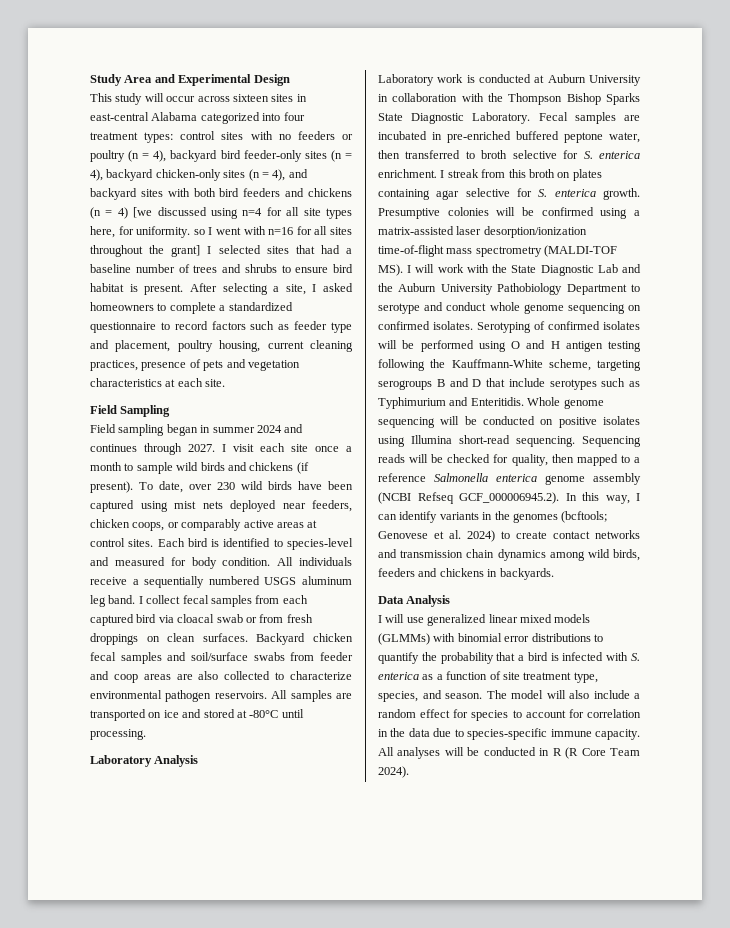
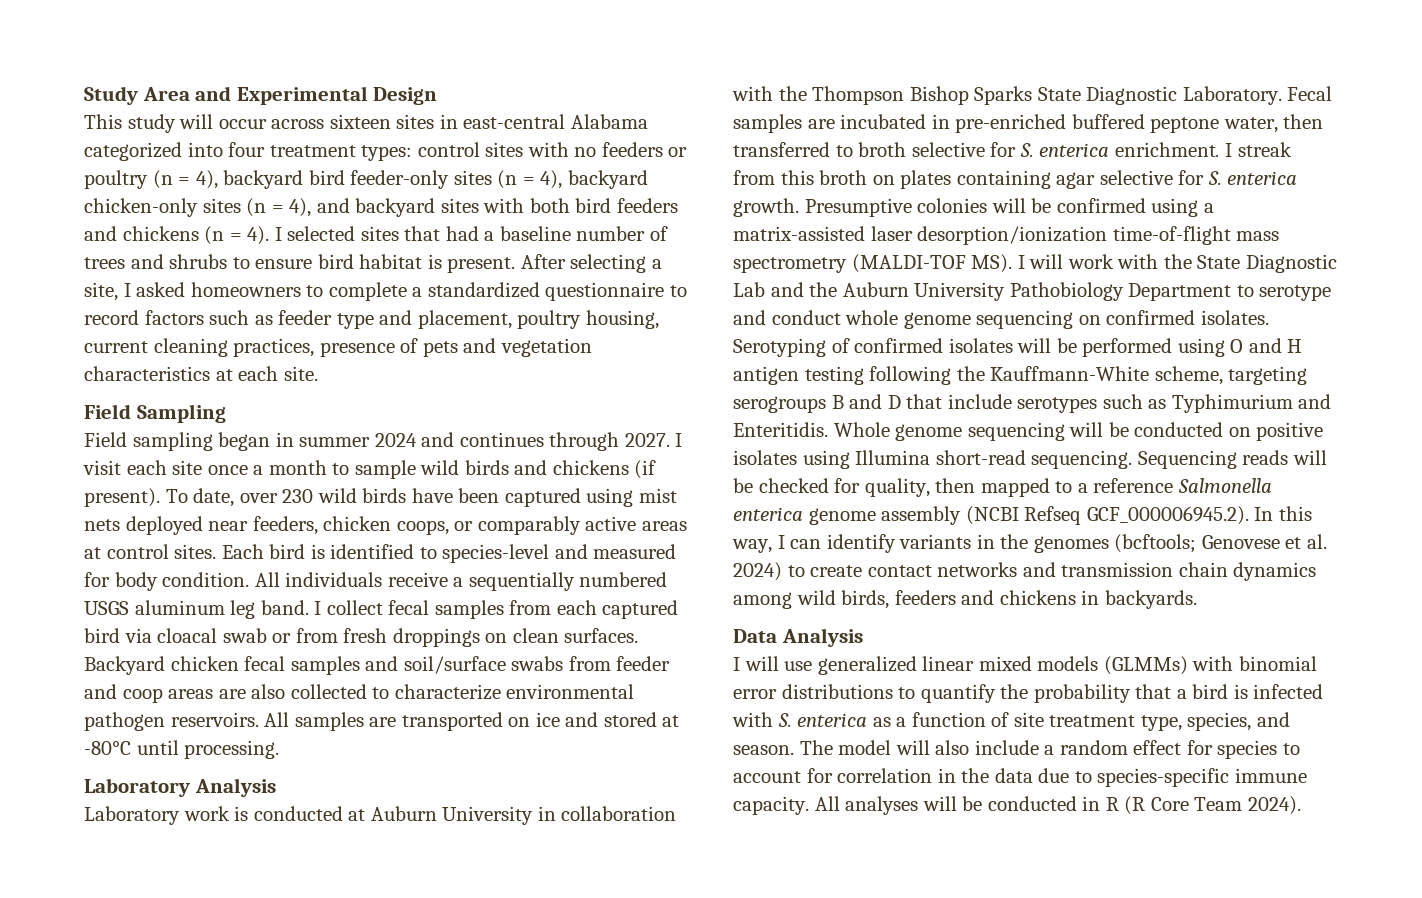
[117,207,352,219] [90,226,352,238] [90,245,201,257] 4) [we discussed using n=4 for all site types here, for uniformity. so I went with n=16 for all sites throughout the grant] -> [247,226,270,245] 4).

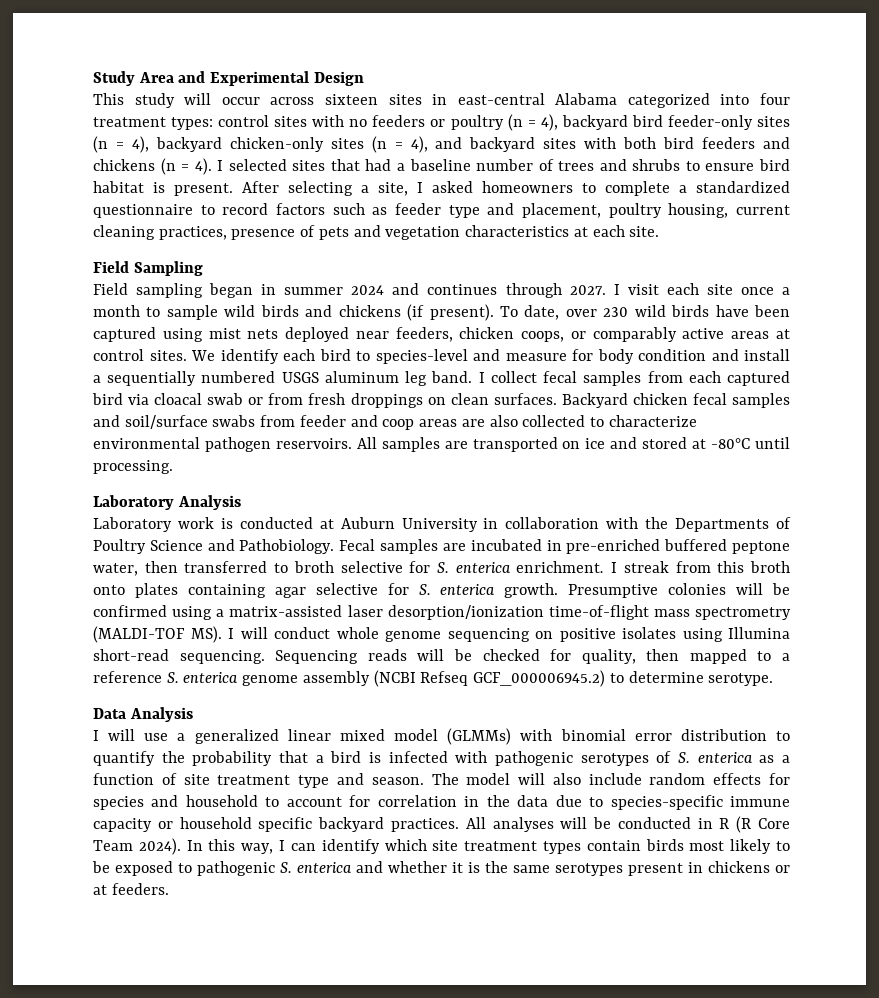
[221,544,415,559] Each bird is identified -> [191,349,351,364] We identify each bird
[593,544,677,559] measured -> [505,353,567,361] measure
[162,572,448,587] condition. All individuals receive -> [638,349,790,361] condition and install
[812,86,1282,105] Thompson Bishop Sparks State Diagnostic Laboratory. -> [675,517,791,532] [93,539,335,554] Departments of Poultry Science and Pathobiology.
[872,175,895,185] on -> [93,585,125,595] onto
[1067,254,1337,273] [733,282,1332,301] [733,310,766,325] work with the State Diagnostic Lab and the Auburn University Pathobiology Department to serotype and -> (268, 633) none
[1106,310,1269,325] [733,338,1303,357] [733,366,1308,385] [733,394,1332,413] [733,422,1251,441] confirmed isolates. Serotyping of confirmed isolates will be performed using O and H antigen testing following the Kauffmann-White scheme, targeting serogroups B and D that include serotypes such as Typhimurium and Enteritidis. Whole genome sequencing will be conducted on -> (553, 635) none
[1177,478,1272,493] Salmonella -> [166,672,179,683] S.
[1086,506,1312,525] [732,534,1327,553] [733,562,1317,581] [733,590,1197,609] GCF_000006945.2). In this way, I can identify variants in the genomes (bcftools; Genovese et al. 2024) to create contact networks and transmission chain dynamics among wild birds, feeders and chickens in backyards. -> [473,670,774,687] GCF_000006945.2) to determine serotype.
(813, 666) none -> [177,733,186,741] a
[1037,656,1099,671] models -> [394,729,439,741] model
[781,684,893,699] distributions -> [680,729,767,741] distribution
(773, 719) none -> [495,751,672,766] pathogenic serotypes of
[1140,712,1252,731] type, species, -> [298,775,330,788] type
[1044,740,1278,759] a random effect for species -> [649,773,791,785] [93,795,258,810] random effects for species and household
[733,796,809,815] capacity. -> [93,817,459,832] capacity or household specific backyard practices.
(1301, 805) none -> [186,839,790,854] [92,861,790,876] [93,883,169,895] In this way, I can identify which site treatment types contain birds most likely to be exposed to pathogenic S. enterica and whether it is the same serotypes present in chickens or at feeders.

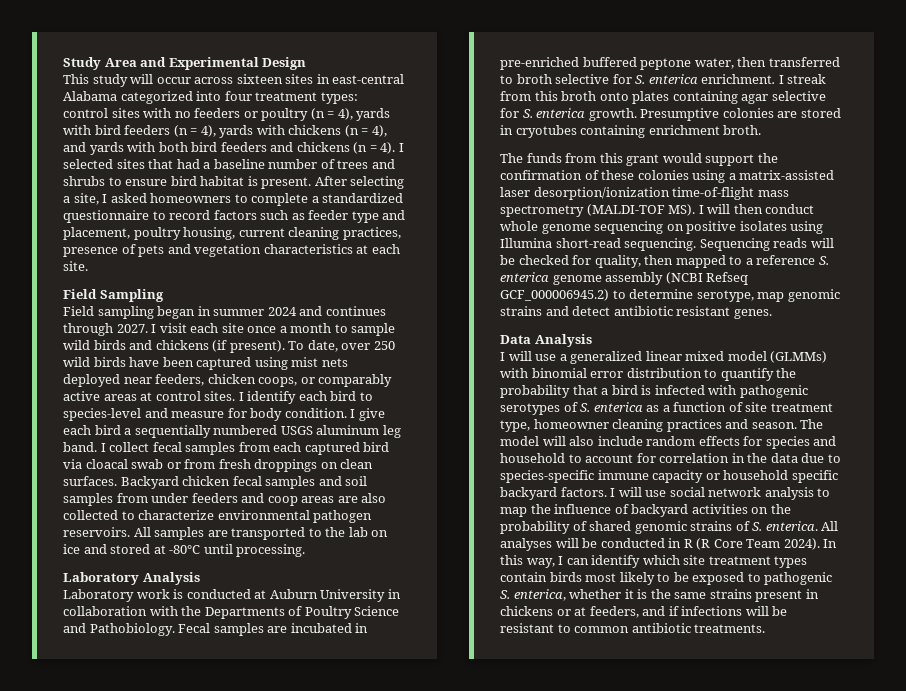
[561,115,791,130] [93,136,364,153] backyard bird feeder-only sites (n = 4), backyard chicken-only sites -> [356,108,391,121] [63,125,342,138] yards with bird feeders (n = 4), yards with chickens
[469,137,577,152] backyard sites -> [89,142,124,155] yards
[603,307,629,317] 230 -> [373,341,395,350] 250
[191,350,215,361] We -> [238,392,244,401] I
[638,349,790,361] condition and install -> [284,408,385,421] [63,425,121,435] condition. I give each bird
[124,415,346,429] soil/surface swabs from feeder -> [345,476,368,486] [63,493,238,506] soil samples from under feeders
(558, 444) none -> [308,527,368,537] to the lab
[736,583,790,595] [93,605,167,617] will be confirmed -> [777,108,841,118] [500,125,762,138] [500,153,778,166] [500,170,689,180] are stored in cryotubes containing enrichment broth. // The funds from this grant would support the confirmation of these colonies
(268, 633) none -> [733,204,763,214] then
[708,673,774,686] serotype. -> [696,289,840,302] [500,306,772,319] serotype, map genomic strains and detect antibiotic resistant genes.
[298,775,330,788] type -> [500,419,722,432] type, homeowner cleaning practices
[390,818,459,832] practices. -> [560,487,831,500] [500,504,791,517] [500,521,818,534] factors. I will use social network analysis to map the influence of backyard activities on the probability of shared genomic strains of S. enterica.
[297,861,383,873] enterica and -> [513,589,566,601] enterica,
[555,863,623,876] serotypes -> [709,589,752,599] strains
[111,883,169,895] feeders. -> [589,606,788,618] [500,623,766,633] feeders, and if infections will be resistant to common antibiotic treatments.

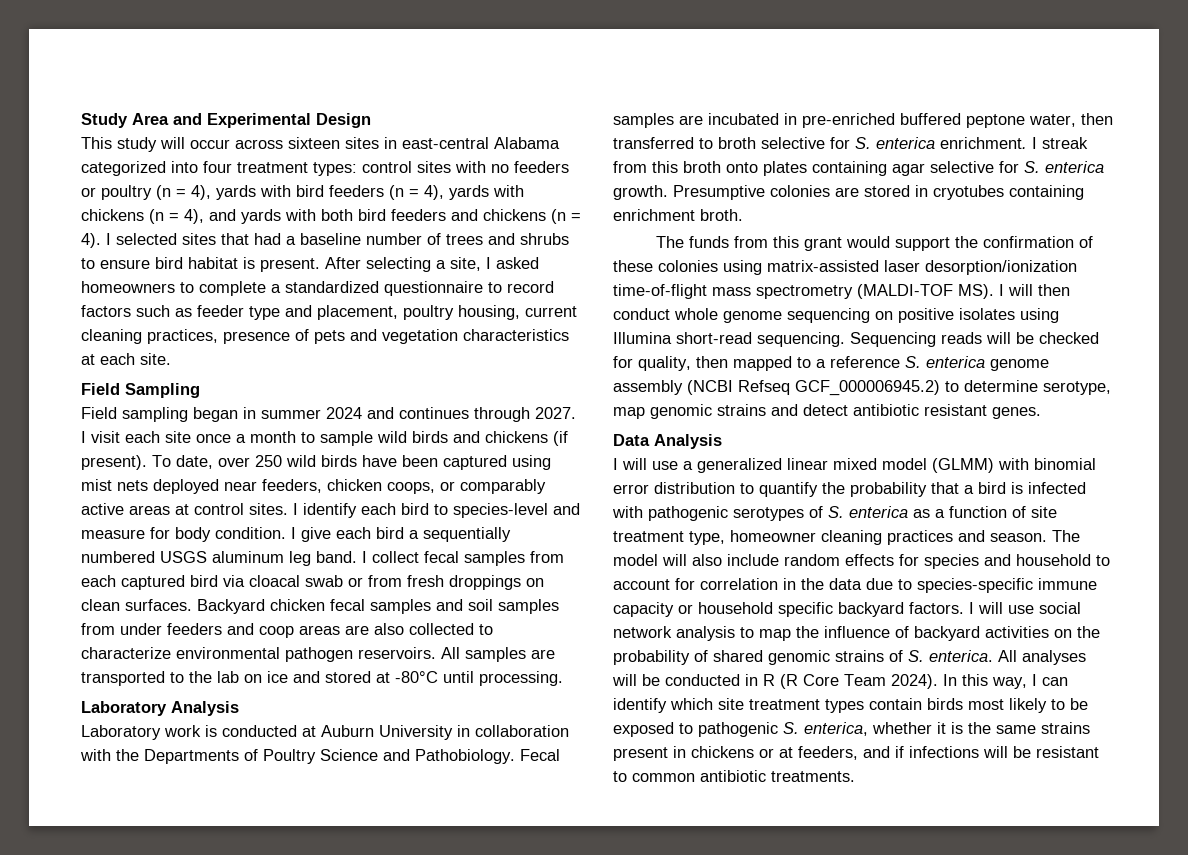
[728,173,736,180] a -> (762, 267) none
[770,351,828,363] (GLMMs) -> [932,458,994,473] (GLMM)

